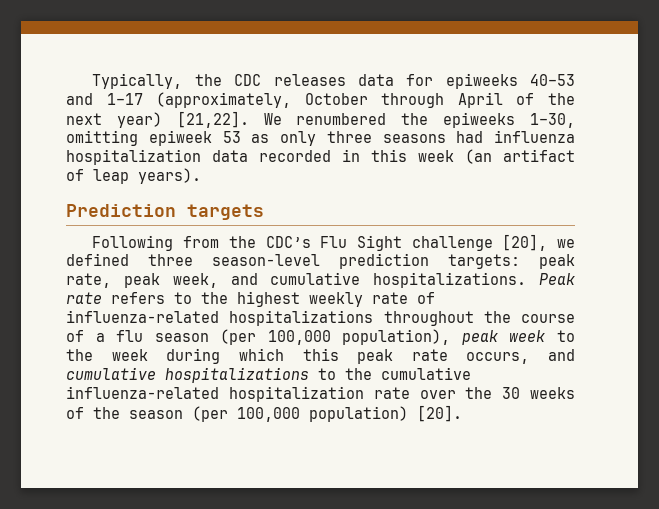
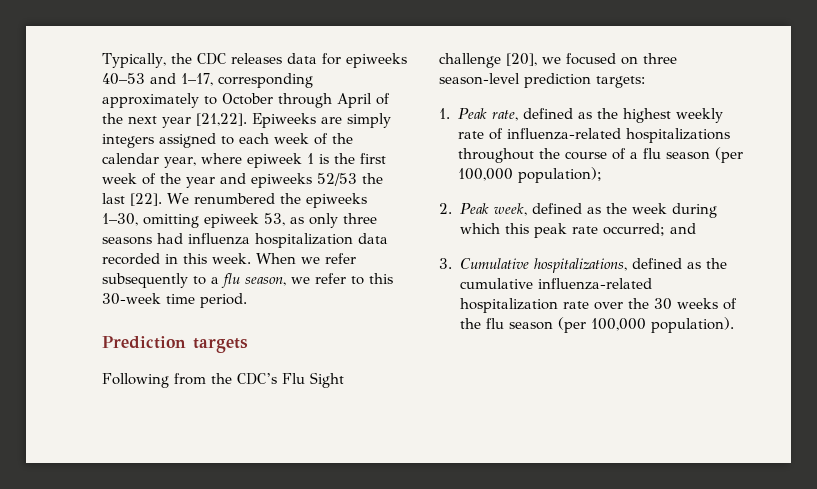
[106,92,292,108] 1–17 (approximately, -> [181,73,313,88] [102,93,217,108] 1–17, corresponding approximately to
[116,111,249,128] year) [21,22]. -> [162,113,391,128] [102,133,353,148] [102,153,386,168] [102,173,383,188] [102,193,162,206] year [21,22]. Epiweeks are simply integers assigned to each week of the calendar year, where epiweek 1 is the first week of the year and epiweeks 52/53 the last [22].
[222,131,241,143] 53 -> [264,213,285,226] 53,
[418,149,575,164] [66,168,201,184] week (an artifact of leap years). -> [212,253,356,264] [102,273,393,288] [102,293,247,308] week. When we refer subsequently to a flu season, we refer to this 30-week time period.
[66,253,129,266] defined -> [566,53,638,65] focused on
[539,254,575,269] [66,272,575,288] [66,292,192,304] peak rate, peak week, and cumulative hospitalizations. Peak rate refers to -> [439,108,592,121] // 1. Peak rate, defined as
[342,329,575,345] population), peak week to -> [517,167,602,183] [439,203,601,216] population); // 2. Peak week, defined as
[466,349,575,364] [66,367,336,383] occurs, and cumulative hospitalizations to -> [602,223,696,236] [439,258,701,273] occurred; and // 3. Cumulative hospitalizations, defined as
[129,405,462,422] season (per 100,000 population) [20]. -> [485,317,734,333] flu season (per 100,000 population).

